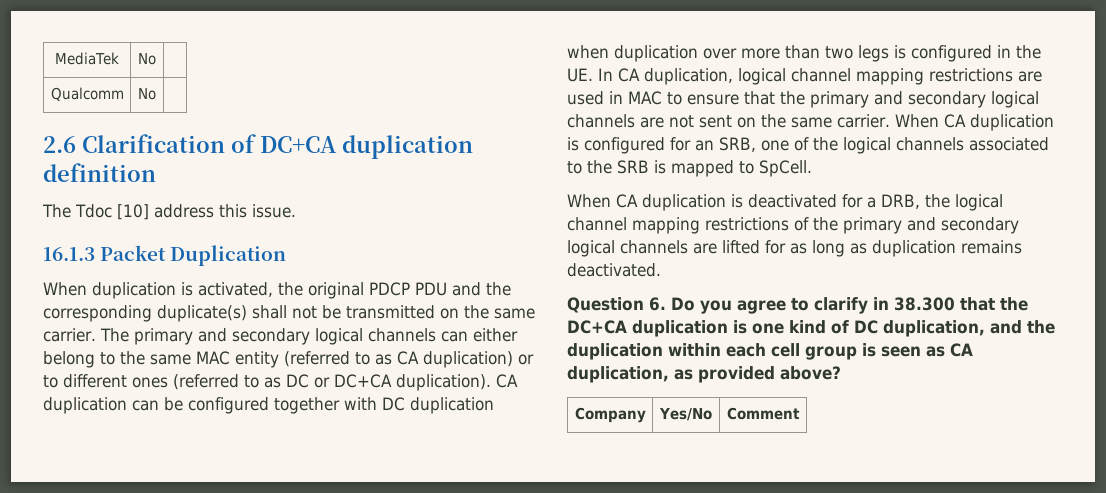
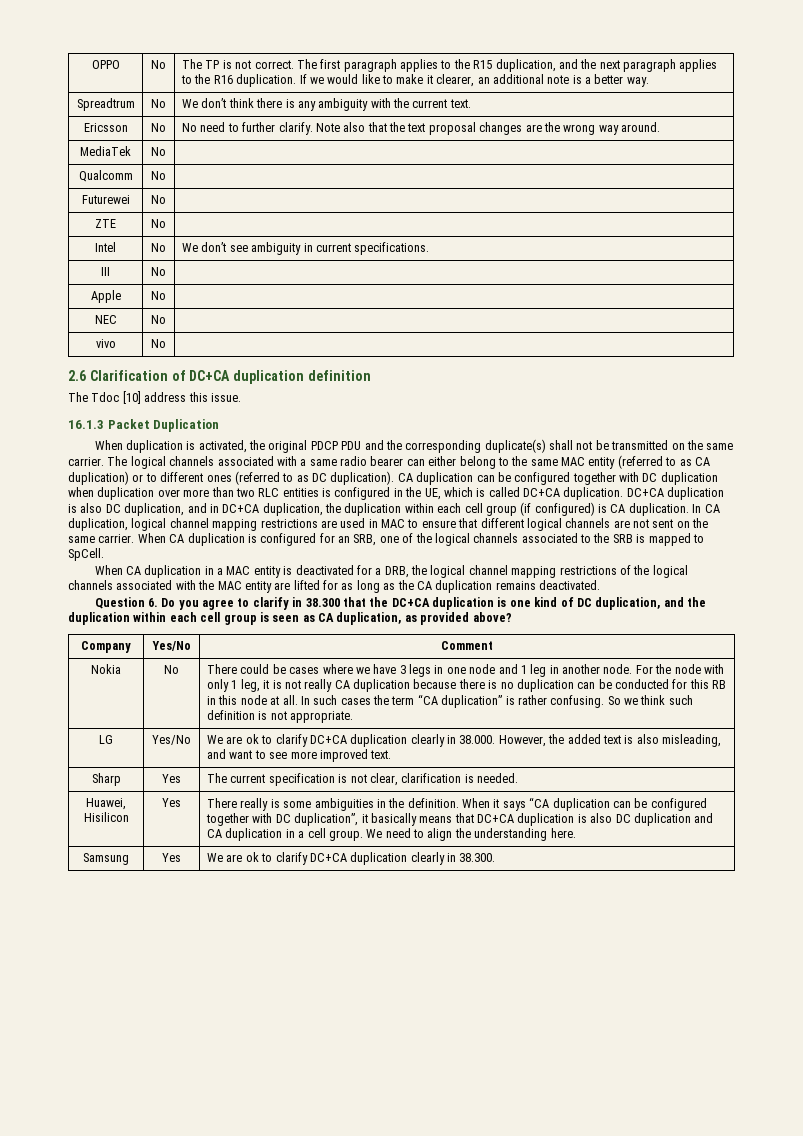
[54,52,120,65] [138,53,156,65] [50,87,124,101] MediaTek | No | // Qualcomm -> [91,60,120,69] [151,60,166,69] [181,59,718,72] [180,74,649,87] [76,98,135,111] [151,99,166,108] [181,98,471,111] [83,123,128,132] [151,123,166,132] [181,122,660,135] [80,146,131,156] [151,147,166,156] [78,170,133,182] [151,171,166,180] [81,195,130,204] [151,195,166,204] [95,219,116,228] [151,219,166,228] [95,242,116,252] [151,243,166,252] [181,242,430,255] [101,267,110,276] [151,267,166,276] [90,290,121,303] [151,291,166,300] [94,315,117,324] [151,315,166,324] [95,339,116,348] OPPO | No | The TP is not correct. The first paragraph applies to the R15 duplication, and the next paragraph applies to the R16 duplication. If we would like to make it clearer, an additional note is a better way. // Spreadtrum | No | We don’t think there is any ambiguity with the current text. // Ericsson | No | No need to further clarify. Note also that the text proposal changes are the wrong way around. // MediaTek | No | // Qualcomm | No | // Futurewei | No | // ZTE | No | // Intel | No | We don’t see ambiguity in current specifications. // III | No | // Apple | No | // NEC | No | // vivo
[133,328,436,345] primary and secondary logical channels -> [130,456,404,469] logical channels associated with a same radio bearer
[314,374,392,388] or DC+CA -> (327, 477) none
[858,45,889,62] legs -> [258,488,319,497] RLC entities
[567,68,593,82] UE. -> [424,487,725,500] [68,502,689,516] UE, which is called DC+CA duplication. DC+CA duplication is also DC duplication, and in DC+CA duplication, the duplication within each cell group (if configured) is CA duplication.
[780,91,986,108] the primary and secondary -> [480,518,524,528] different
(726, 202) none -> [204,566,281,578] in a MAC entity
[843,217,1019,234] [567,240,688,257] primary and secondary logical channels -> [652,565,688,578] [68,580,272,593] logical channels associated with the MAC entity
(867, 248) none -> [397,580,432,590] the CA
(800, 413) none -> [91,664,121,674] [164,665,179,674] [206,664,724,677] [206,679,727,692] [206,694,693,708] [206,710,354,723] [99,735,113,744] [152,735,191,745] [206,734,721,747] [206,749,392,762] [91,773,121,786] [162,774,181,783] [206,773,518,786] [86,798,126,810] [83,812,129,822] [162,798,181,807] [206,797,707,811] [205,813,714,826] [206,828,576,841] [83,853,129,865] [162,853,181,862] [206,852,496,865] // Nokia | No | There could be cases where we have 3 legs in one node and 1 leg in another node. For the node with only 1 leg, it is not really CA duplication because there is no duplication can be conducted for this RB in this node at all. In such cases the term “CA duplication” is rather confusing. So we think such definition is not appropriate. // LG | Yes/No | We are ok to clarify DC+CA duplication clearly in 38.000. However, the added text is also misleading, and want to see more improved text. // Sharp | Yes | The current specification is not clear, clarification is needed. // Huawei, Hisilicon | Yes | There really is some ambiguities in the definition. When it says “CA duplication can be configured together with DC duplication”, it basically means that DC+CA duplication is also DC duplication and CA duplication in a cell group. We need to align the understanding here. // Samsung | Yes | We are ok to clarify DC+CA duplication clearly in 38.300.

